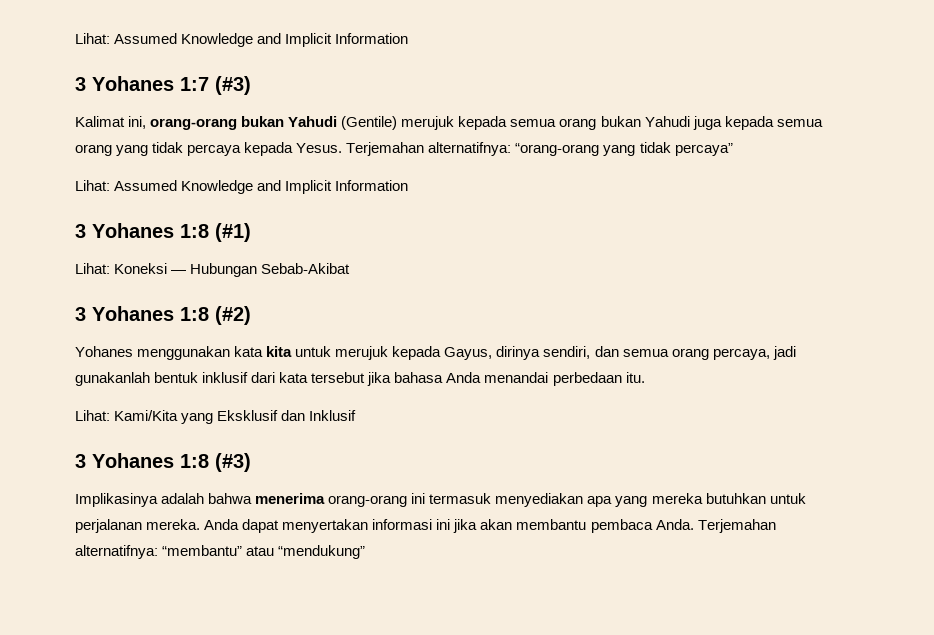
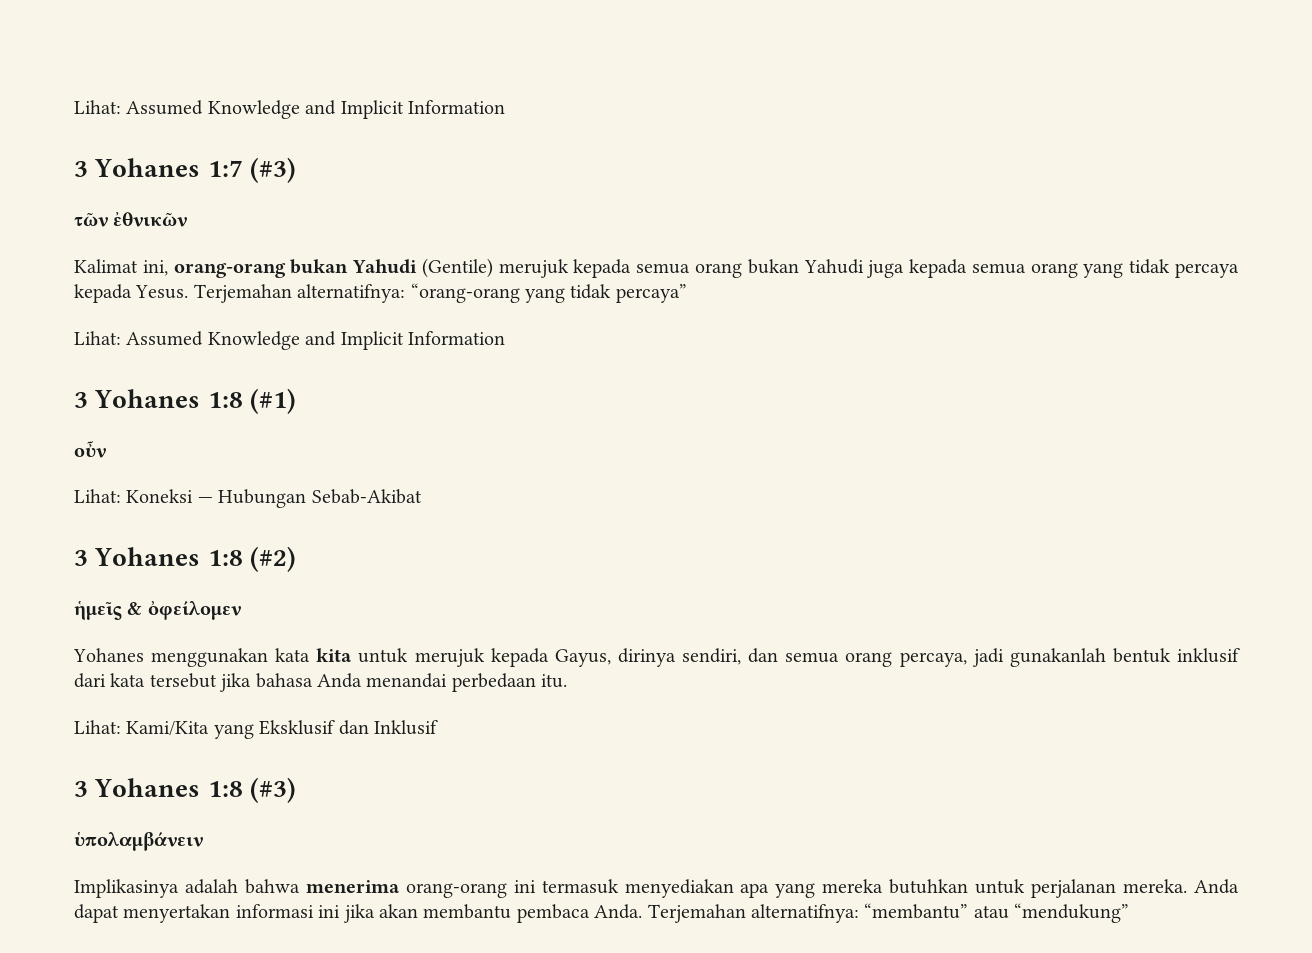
(251, 85) none -> [74,212,188,227] // τῶν ἐθνικῶν
(251, 232) none -> [74,440,106,458] // οὖν
(251, 315) none -> [74,601,241,620] // ἡμεῖς & ὀφείλομεν
(251, 462) none -> [74,832,203,851] // ὑπολαμβάνειν

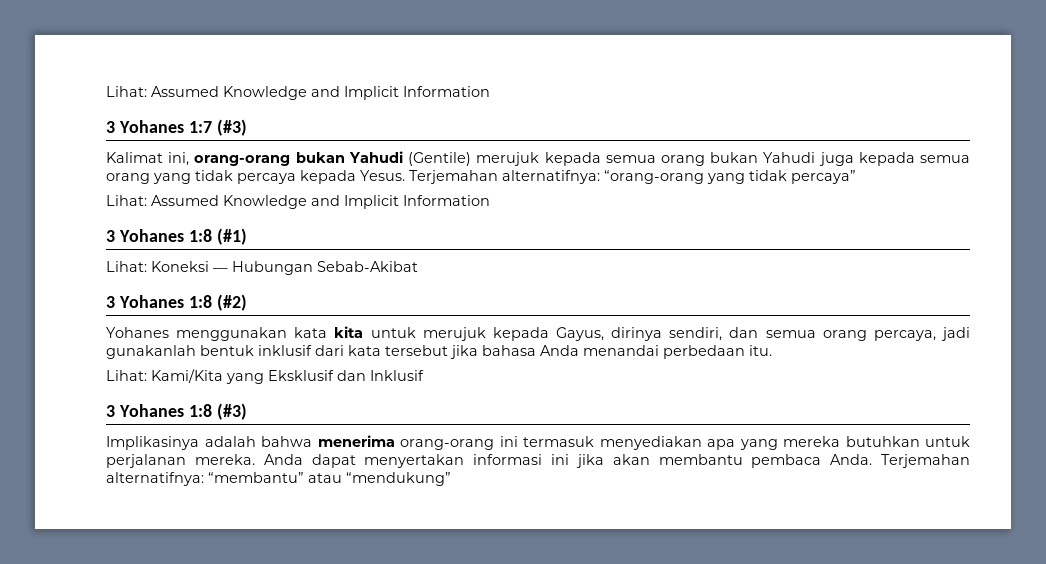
[74,212,188,227] // τῶν ἐθνικῶν -> (247, 127) none
[74,440,106,458] // οὖν -> (247, 236) none
[74,601,241,620] // ἡμεῖς & ὀφείλομεν -> (247, 302) none
[74,832,203,851] // ὑπολαμβάνειν -> (247, 411) none

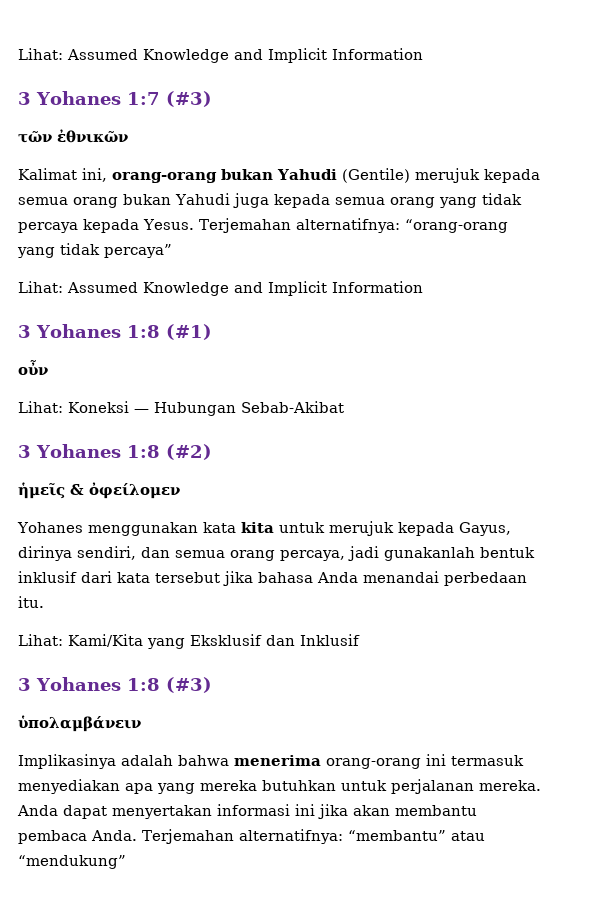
(247, 127) none -> [18,129,128,143] // τῶν ἐθνικῶν
(247, 236) none -> [18,360,48,376] // οὖν
(247, 302) none -> [18,482,180,499] // ἡμεῖς & ὀφείλομεν
(247, 411) none -> [18,715,141,732] // ὑπολαμβάνειν

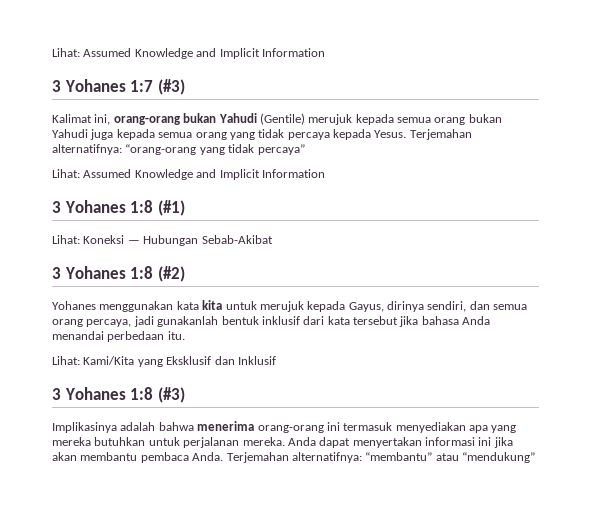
[18,129,128,143] // τῶν ἐθνικῶν -> (185, 87) none
[18,360,48,376] // οὖν -> (185, 208) none
[18,482,180,499] // ἡμεῖς & ὀφείλομεν -> (185, 274) none
[18,715,141,732] // ὑπολαμβάνειν -> (185, 395) none

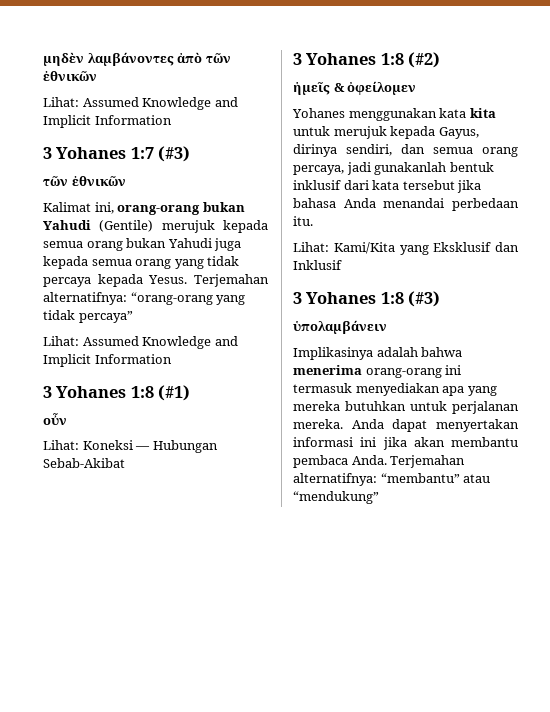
(52, 52) none -> [43,52,231,66] [43,71,97,81] μηδὲν λαμβάνοντες ἀπὸ τῶν ἐθνικῶν //
(185, 87) none -> [43,176,126,186] // τῶν ἐθνικῶν
(185, 208) none -> [43,413,67,425] // οὖν
(185, 274) none -> [293,81,417,95] // ἡμεῖς & ὀφείλομεν
(185, 395) none -> [293,320,387,334] // ὑπολαμβάνειν

